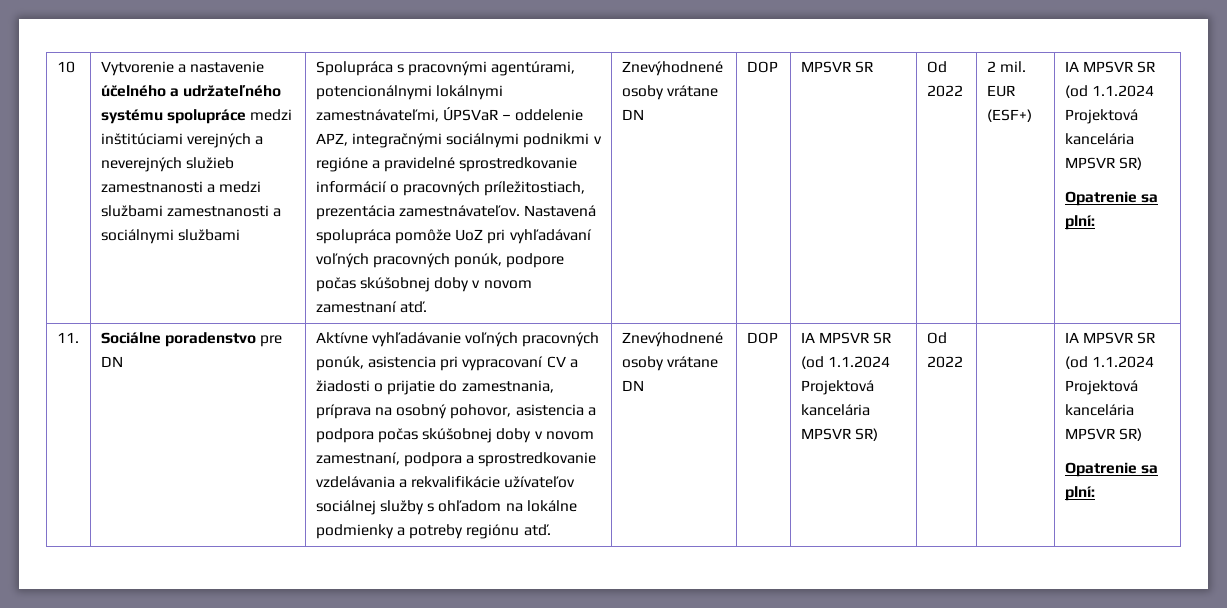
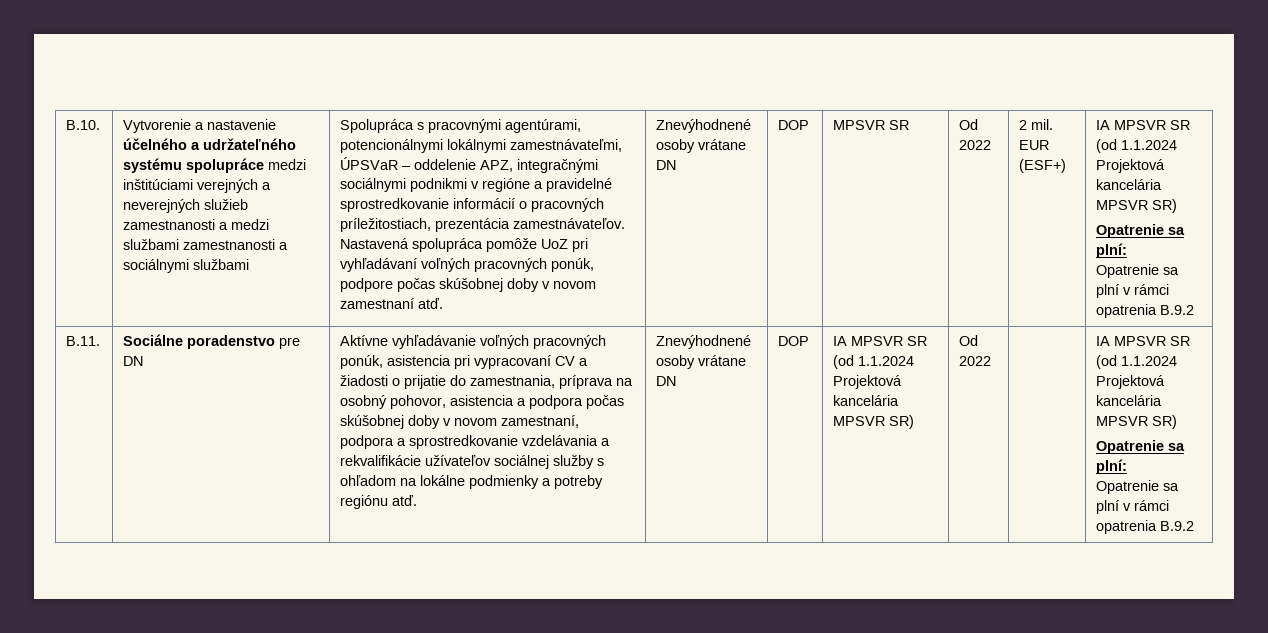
[56,61,75,73] 10 -> [66,120,101,130] B.10.
[56,332,79,343] // 11. -> [1096,264,1180,278] [1096,284,1170,298] [1096,304,1195,318] [66,336,101,346] // Opatrenie sa plní v rámci opatrenia B.9.2 // B.11.
(1095, 493) none -> [1096,480,1180,494] [1096,500,1170,514] [1096,520,1195,534] // Opatrenie sa plní v rámci opatrenia B.9.2

